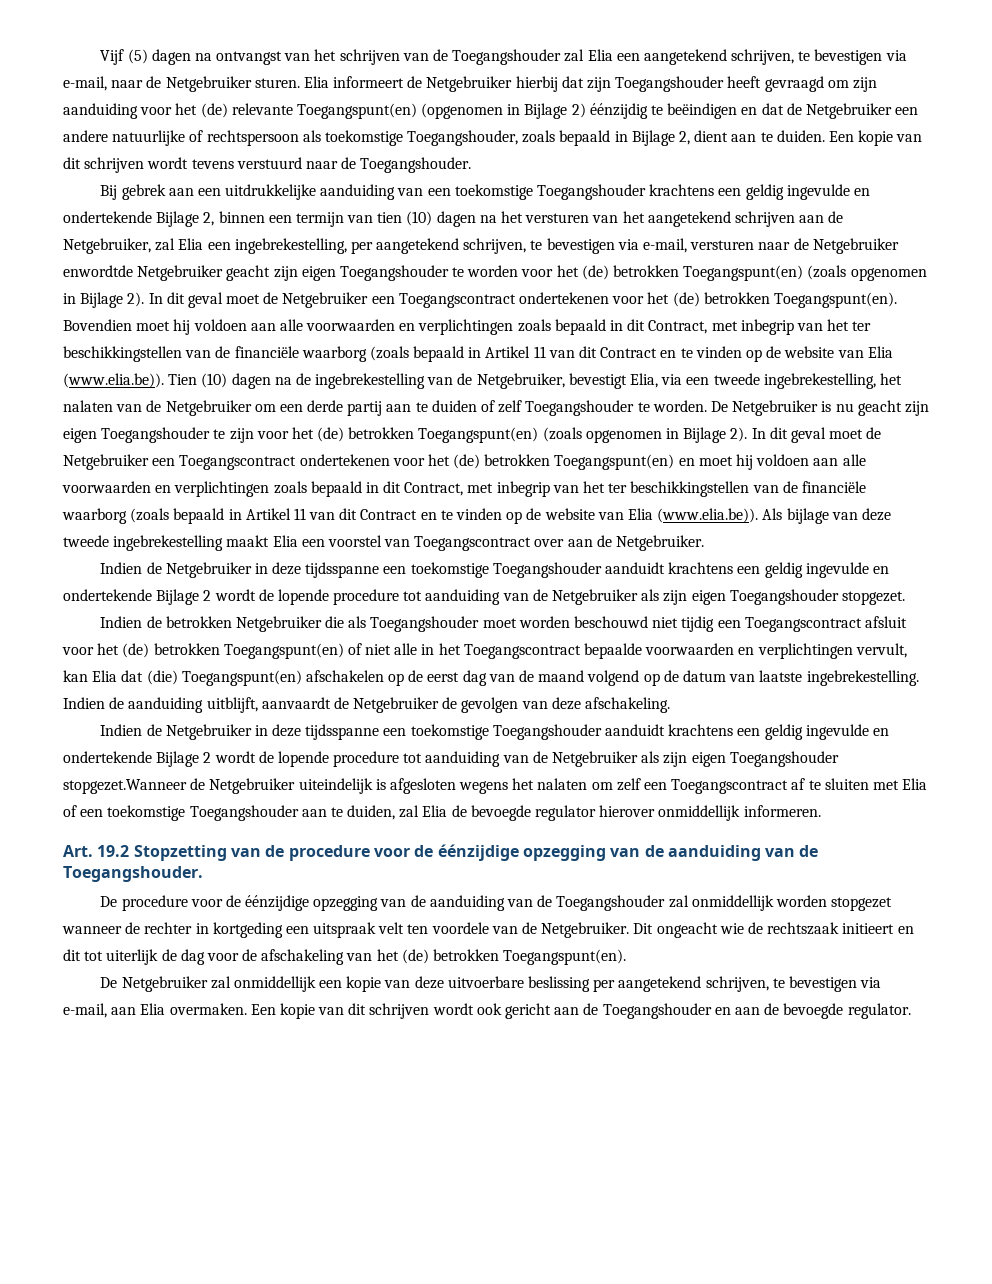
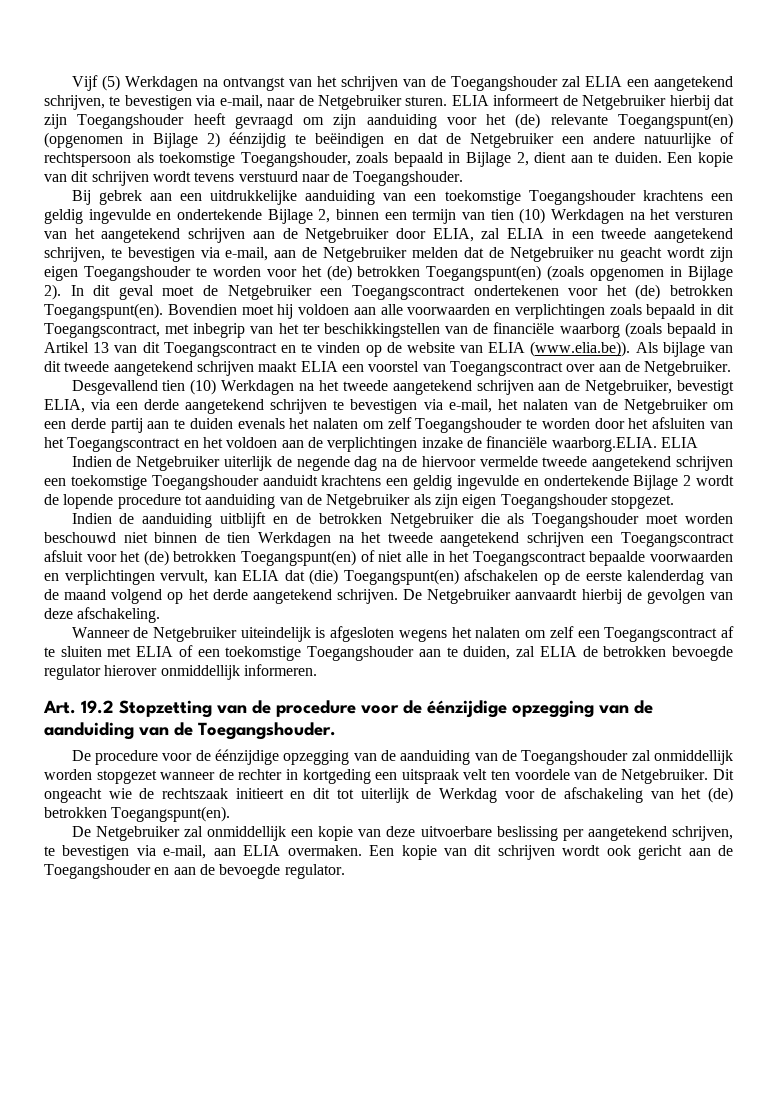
[151,49,191,65] dagen -> [124,76,198,91] Werkdagen
[587,49,613,61] Elia -> [584,76,622,87] ELIA
[303,76,329,88] Elia -> [451,95,489,106] ELIA
[436,211,476,227] dagen -> [551,209,625,224] Werkdagen
[63,238,899,254] [63,265,271,281] Netgebruiker, zal Elia een ingebrekestelling, per aangetekend schrijven, te bevestigen via e-mail, versturen naar de Netgebruiker enwordtde Netgebruiker geacht -> [305,228,733,243] [44,247,706,262] Netgebruiker door ELIA, zal ELIA in een tweede aangetekend schrijven, te bevestigen via e-mail, aan de Netgebruiker melden dat de Netgebruiker nu geacht wordt
[648,320,708,334] Contract, -> [44,323,160,338] Toegangscontract,
[533,346,893,362] [63,373,454,389] 11 van dit Contract en te vinden op de website van Elia (www.elia.be)). Tien (10) dagen na de ingebrekestelling van -> [93,341,733,357] [44,361,732,376] [71,379,561,395] 13 van dit Toegangscontract en te vinden op de website van ELIA (www.elia.be)). Als bijlage van dit tweede aangetekend schrijven maakt ELIA een voorstel van Toegangscontract over aan de Netgebruiker. // Desgevallend tien (10) Werkdagen na het tweede aangetekend schrijven aan
[630,373,659,388] Elia, -> [44,399,85,413] ELIA,
[713,373,876,389] tweede ingebrekestelling, -> [144,399,492,414] derde aangetekend schrijven te bevestigen via e-mail,
[481,400,929,416] [63,427,882,443] [63,454,866,470] [62,481,866,497] [62,508,891,524] [63,535,705,551] [100,562,380,578] of zelf Toegangshouder te worden. De Netgebruiker is nu geacht zijn eigen Toegangshouder te zijn voor het (de) betrokken Toegangspunt(en) (zoals opgenomen in Bijlage 2). In dit geval moet de Netgebruiker een Toegangscontract ondertekenen voor het (de) betrokken Toegangspunt(en) en moet hij voldoen aan alle voorwaarden en verplichtingen zoals bepaald in dit Contract, met inbegrip van het ter beschikkingstellen van de financiële waarborg (zoals bepaald in Artikel 11 van dit Contract en te vinden op de website van Elia (www.elia.be)). Als bijlage van deze tweede ingebrekestelling maakt Elia een voorstel van Toegangscontract over aan de Netgebruiker. // Indien de Netgebruiker in deze tijdsspanne -> [237,417,733,433] [44,436,698,452] [71,456,734,471] evenals het nalaten om zelf Toegangshouder te worden door het afsluiten van het Toegangscontract en het voldoen aan de verplichtingen inzake de financiële waarborg.ELIA. ELIA // Indien de Netgebruiker uiterlijk de negende dag na de hiervoor vermelde tweede aangetekend schrijven
(162, 622) none -> [142,512,311,528] aanduiding uitblijft en de
[681,616,715,632] tijdig -> [154,532,584,547] binnen de tien Werkdagen na het tweede aangetekend schrijven
[92,670,118,682] Elia -> [242,570,280,581] ELIA
[427,670,487,686] eerst dag -> [585,570,705,585] eerste kalenderdag
[663,670,919,686] [63,697,440,713] de datum van laatste ingebrekestelling. Indien de aanduiding uitblijft, aanvaardt de Netgebruiker -> [188,589,622,604] het derde aangetekend schrijven. De Netgebruiker aanvaardt hierbij
[100,724,889,740] [63,751,839,767] [63,779,187,794] Indien de Netgebruiker in deze tijdsspanne een toekomstige Toegangshouder aanduidt krachtens een geldig ingevulde en ondertekende Bijlage 2 wordt de lopende procedure tot aanduiding van de Netgebruiker als zijn eigen Toegangshouder stopgezet.Wanneer -> [71,627,130,638] Wanneer
[902,778,928,790] Elia -> [136,646,174,657] ELIA
[422,805,467,817] Elia de -> [539,646,667,657] ELIA de betrokken
[180,949,205,965] dag -> [438,788,497,803] Werkdag
[140,1003,166,1015] Elia -> [243,845,281,856] ELIA

